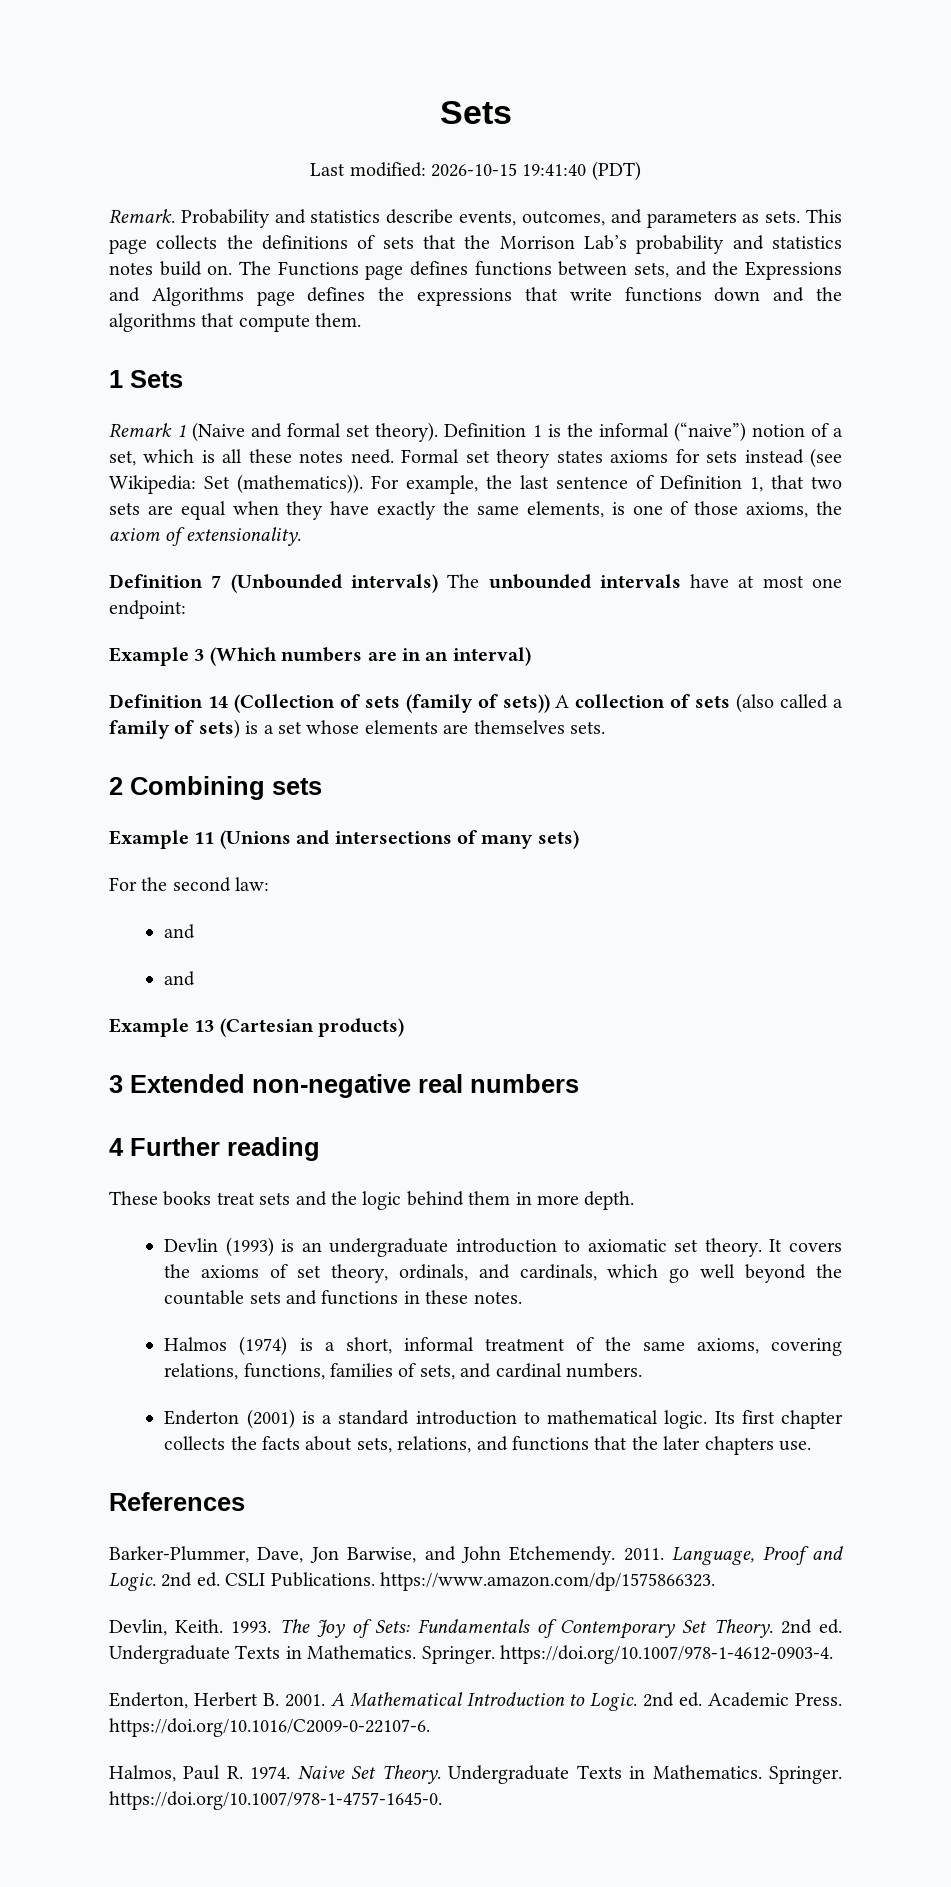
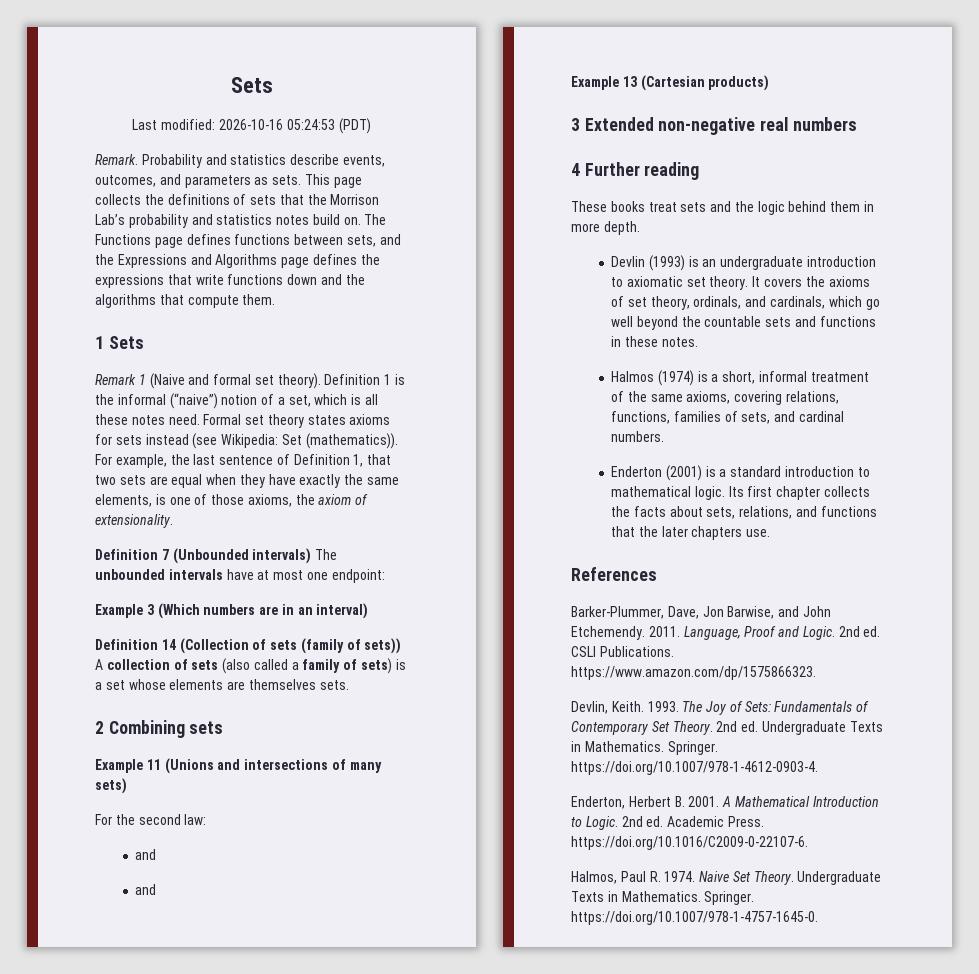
[431,163,587,177] 2026-10-15 19:41:40 -> [219,119,335,130] 2026-10-16 05:24:53

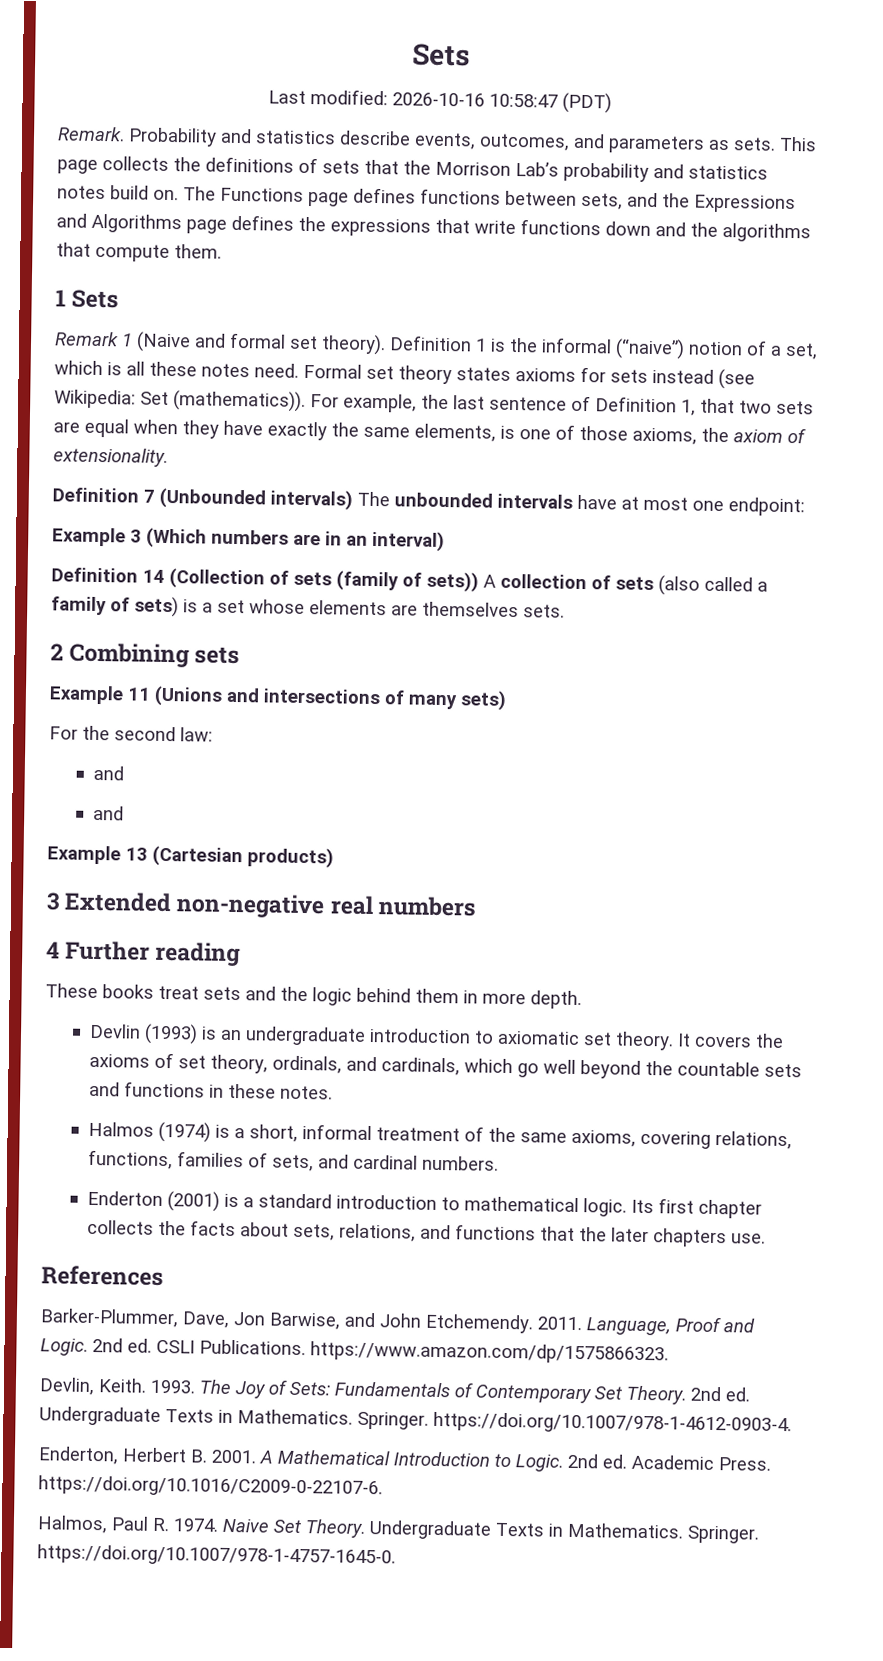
[286,119,335,130] 05:24:53 -> [488,93,558,108] 10:58:47

